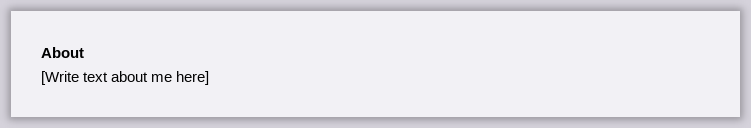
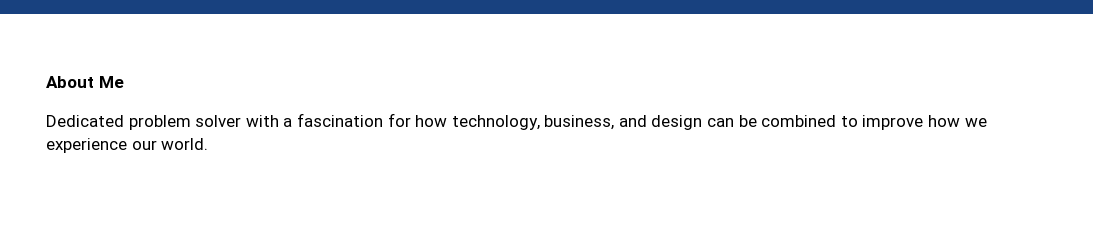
[41,71,210,85] // [Write text about me here] -> [98,76,124,88] [46,113,987,130] [46,138,209,153] Me // Dedicated problem solver with a fascination for how technology, business, and design can be combined to improve how we experience our world.

